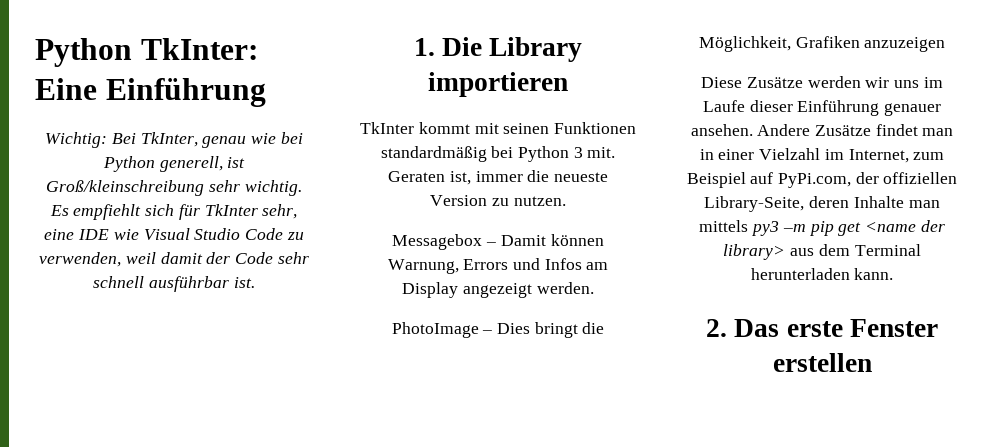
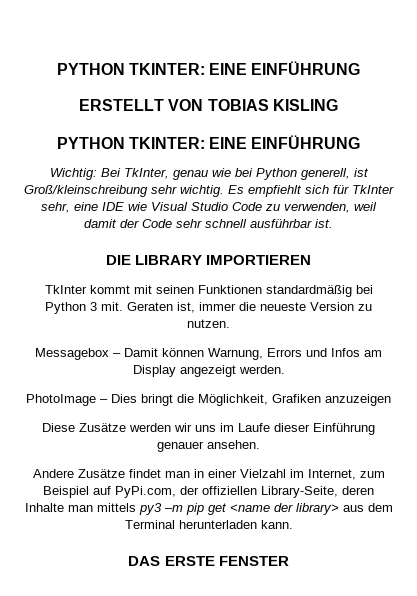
[35,38,258,67] [35,78,266,107] Python TkInter: Eine Einführung -> [56,61,361,75] [79,99,338,111] [56,135,361,149] PYTHON TKINTER: EINE EINFÜHRUNG // ERSTELLT VON TOBIAS KISLING // PYTHON TKINTER: EINE EINFÜHRUNG
[413,37,583,62] [428,72,568,97] 1. Die Library importieren -> [105,255,312,265] DIE LIBRARY IMPORTIEREN
(753, 130) none -> (260, 444) //
[705,319,939,337] [772,353,872,372] 2. Das erste Fenster erstellen -> [128,556,289,566] DAS ERSTE FENSTER

